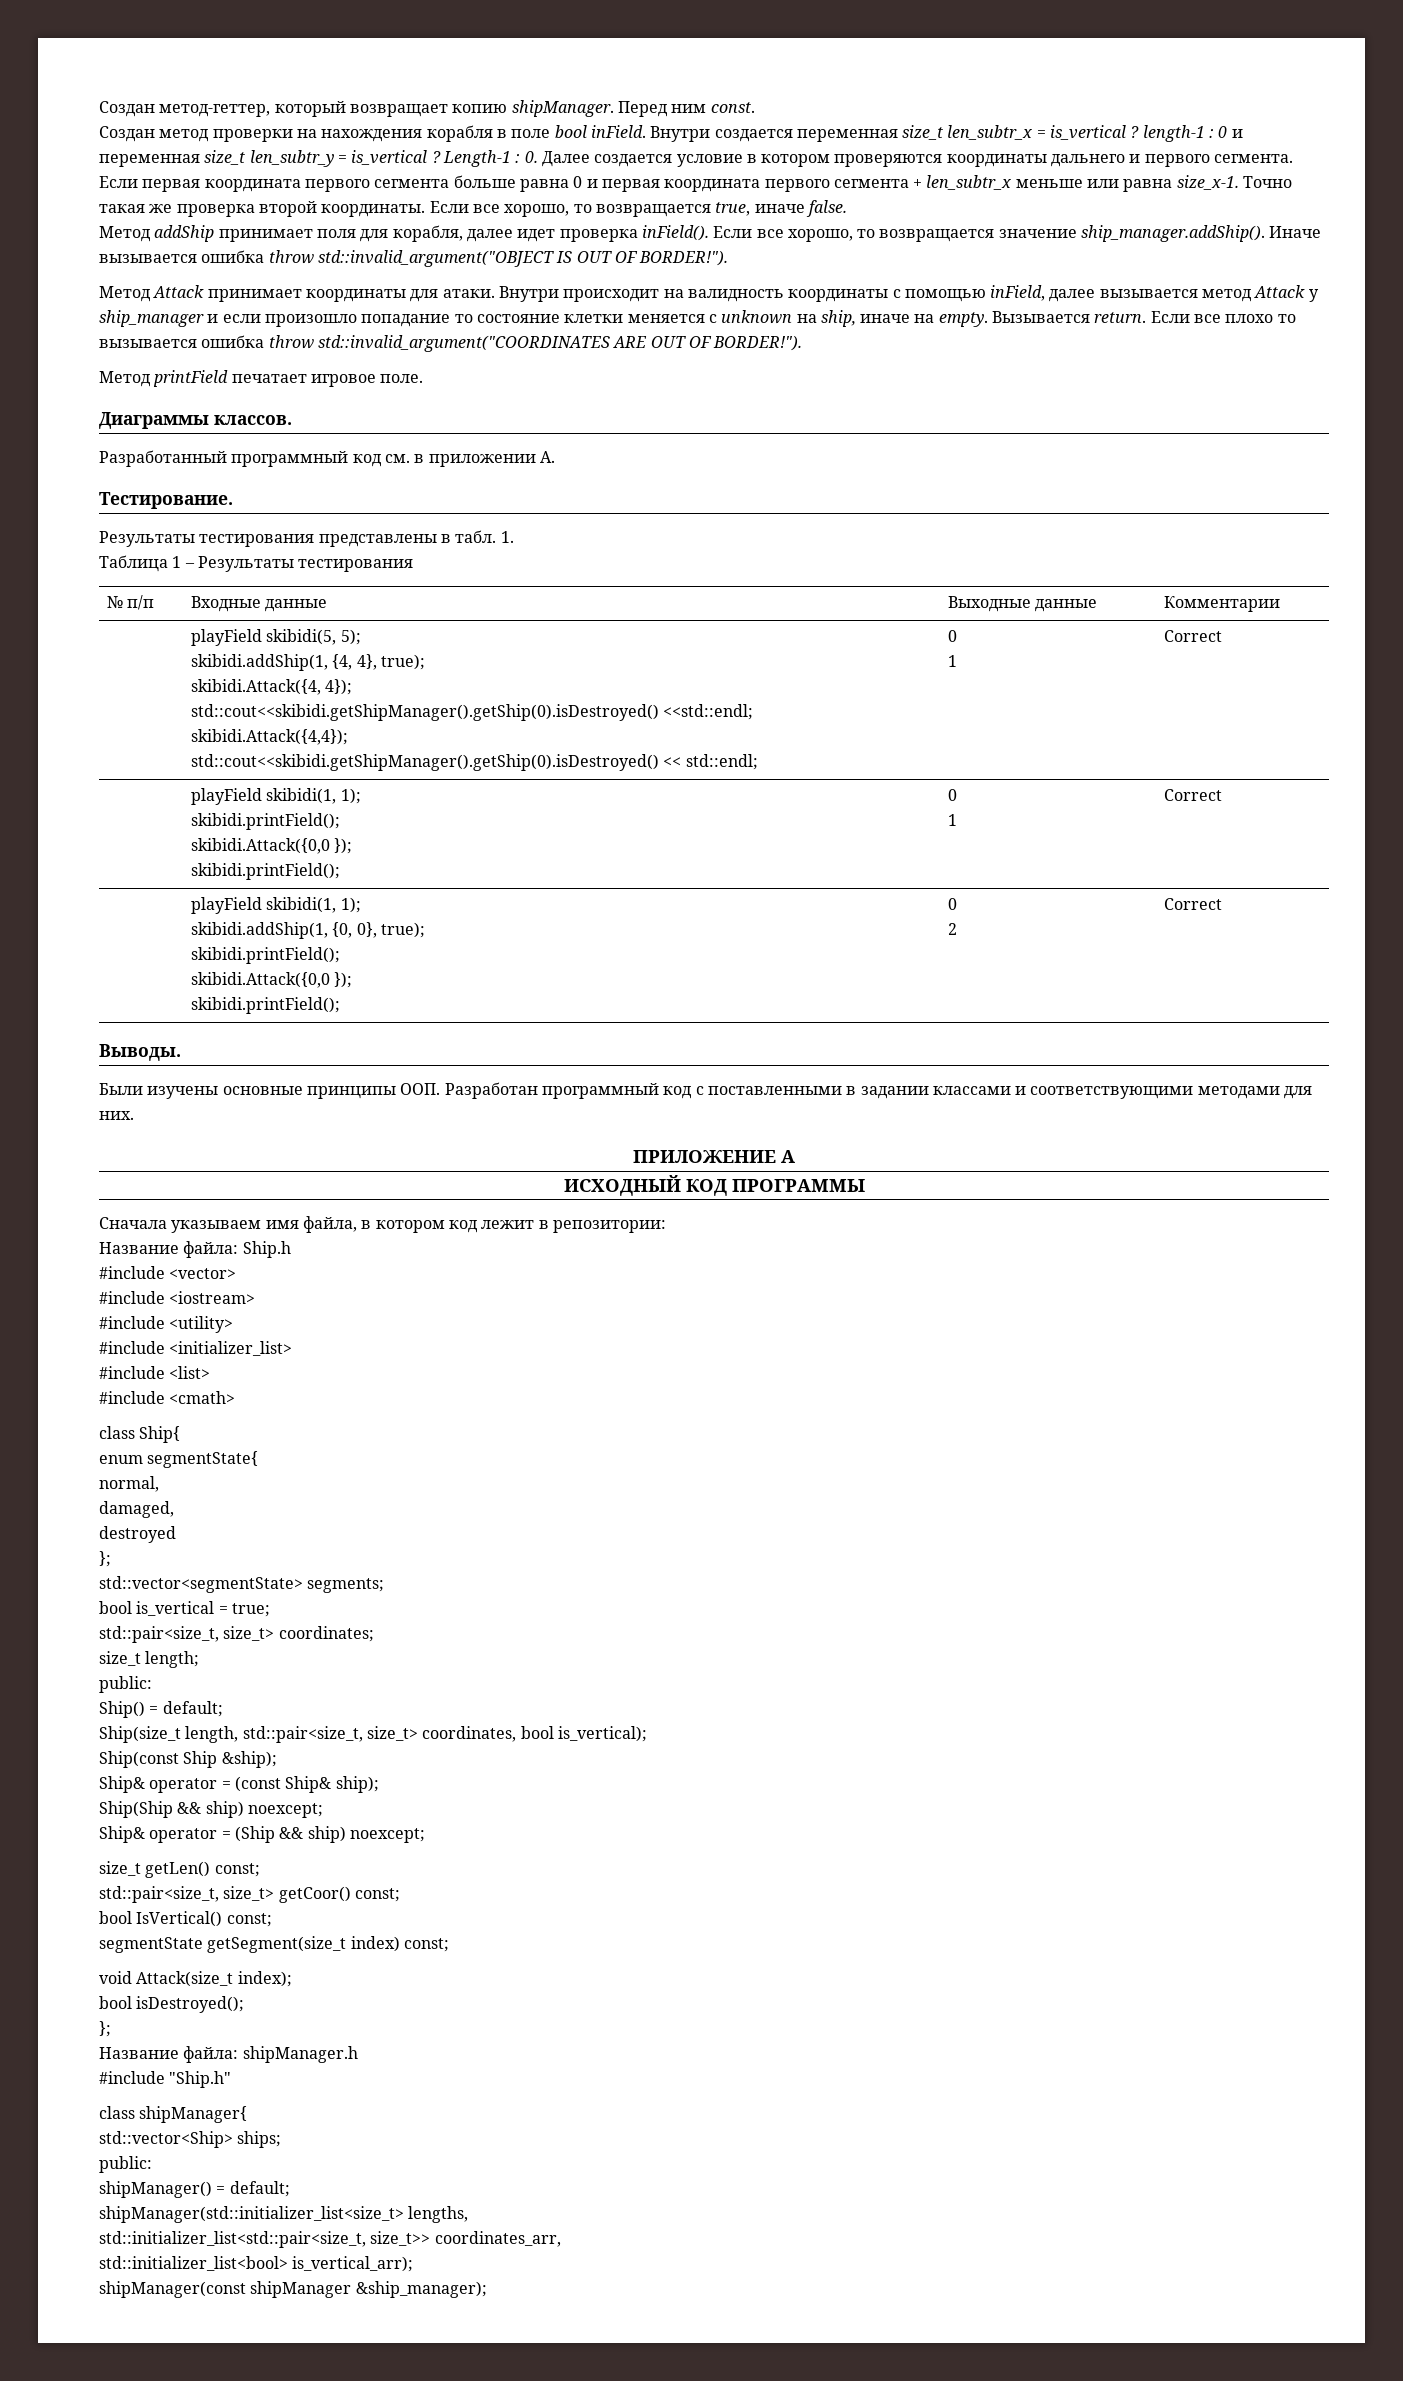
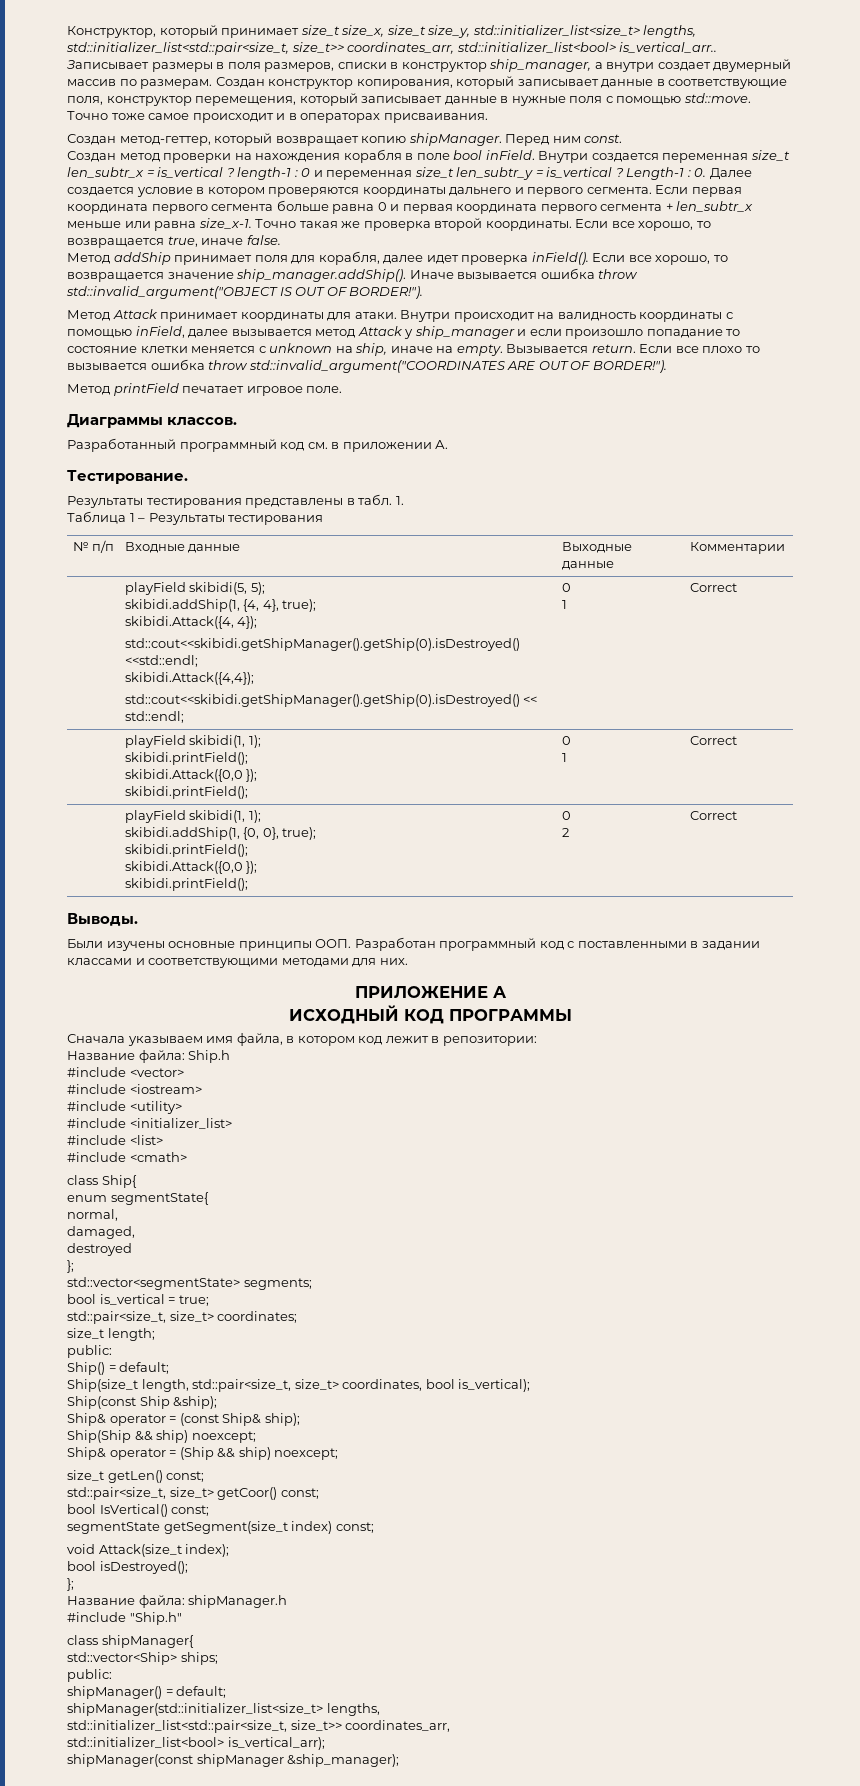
(99, 109) none -> [67,25,697,38] [66,42,718,55] [66,59,792,72] [67,76,788,89] [67,93,751,106] [67,111,488,123] Конструктор, который принимает size_t size_x, size_t size_y, std::initializer_list<size_t> lengths, std::initializer_list<std::pair<size_t, size_t>> coordinates_arr, std::initializer_list<bool> is_vertical_arr.. Записывает размеры в поля размеров, списки в конструктор ship_manager, а внутри создает двумерный массив по размерам. Создан конструктор копирования, который записывает данные в соответствующие поля, конструктор перемещения, который записывает данные в нужные поля с помощью std::move. Точно тоже самое происходит и в операторах присваивания. //

